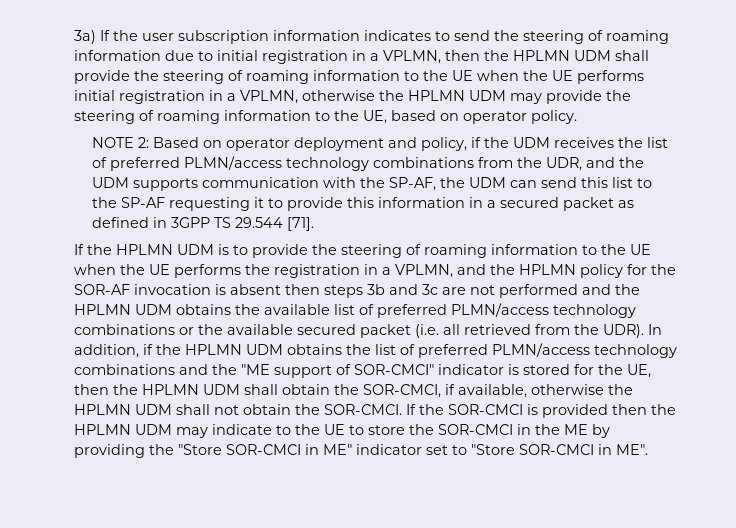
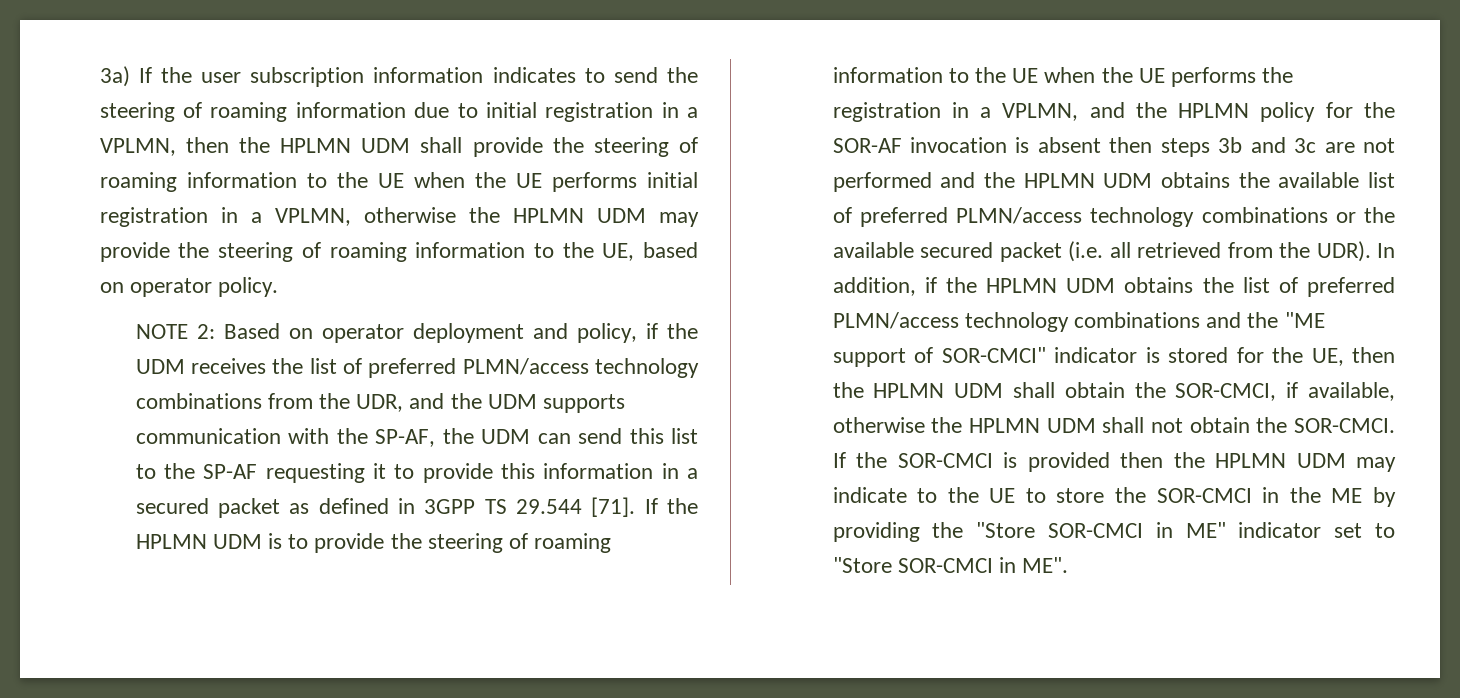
(315, 224) // -> (636, 507) none

